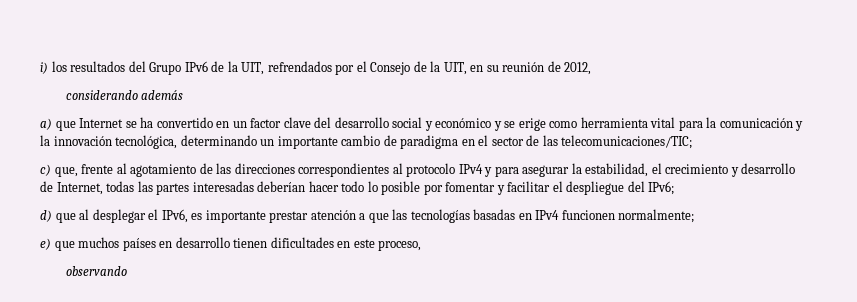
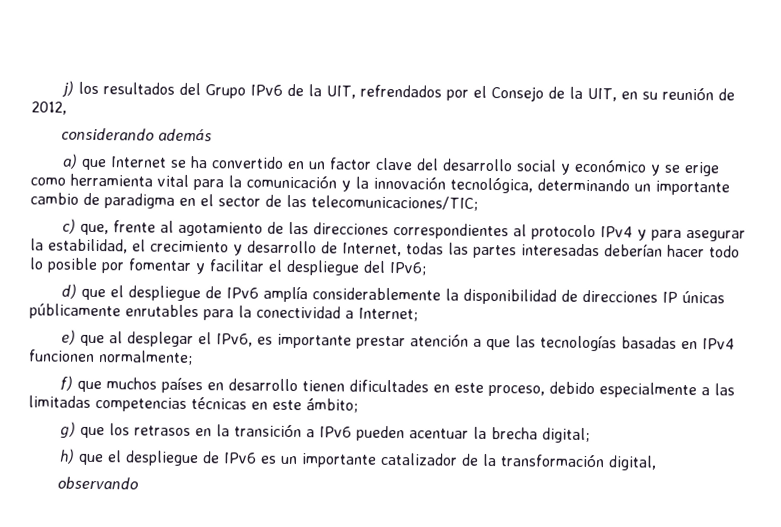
[40,62,48,74] i) -> [61,80,74,97] j)
(76, 218) none -> [109,285,725,305] [29,303,418,322] [60,329,105,347] el despliegue de IPv6 amplía considerablemente la disponibilidad de direcciones IP únicas públicamente enrutables para la conectividad a Internet; // e) que
[40,238,51,250] e) -> [59,375,73,391] f)
(422, 245) none -> [548,381,735,399] [28,395,358,413] [59,421,590,444] [58,448,657,471] debido especialmente a las limitadas competencias técnicas en este ámbito; // g) que los retrasos en la transición a IPv6 pueden acentuar la brecha digital; // h) que el despliegue de IPv6 es un importante catalizador de la transformación digital,

